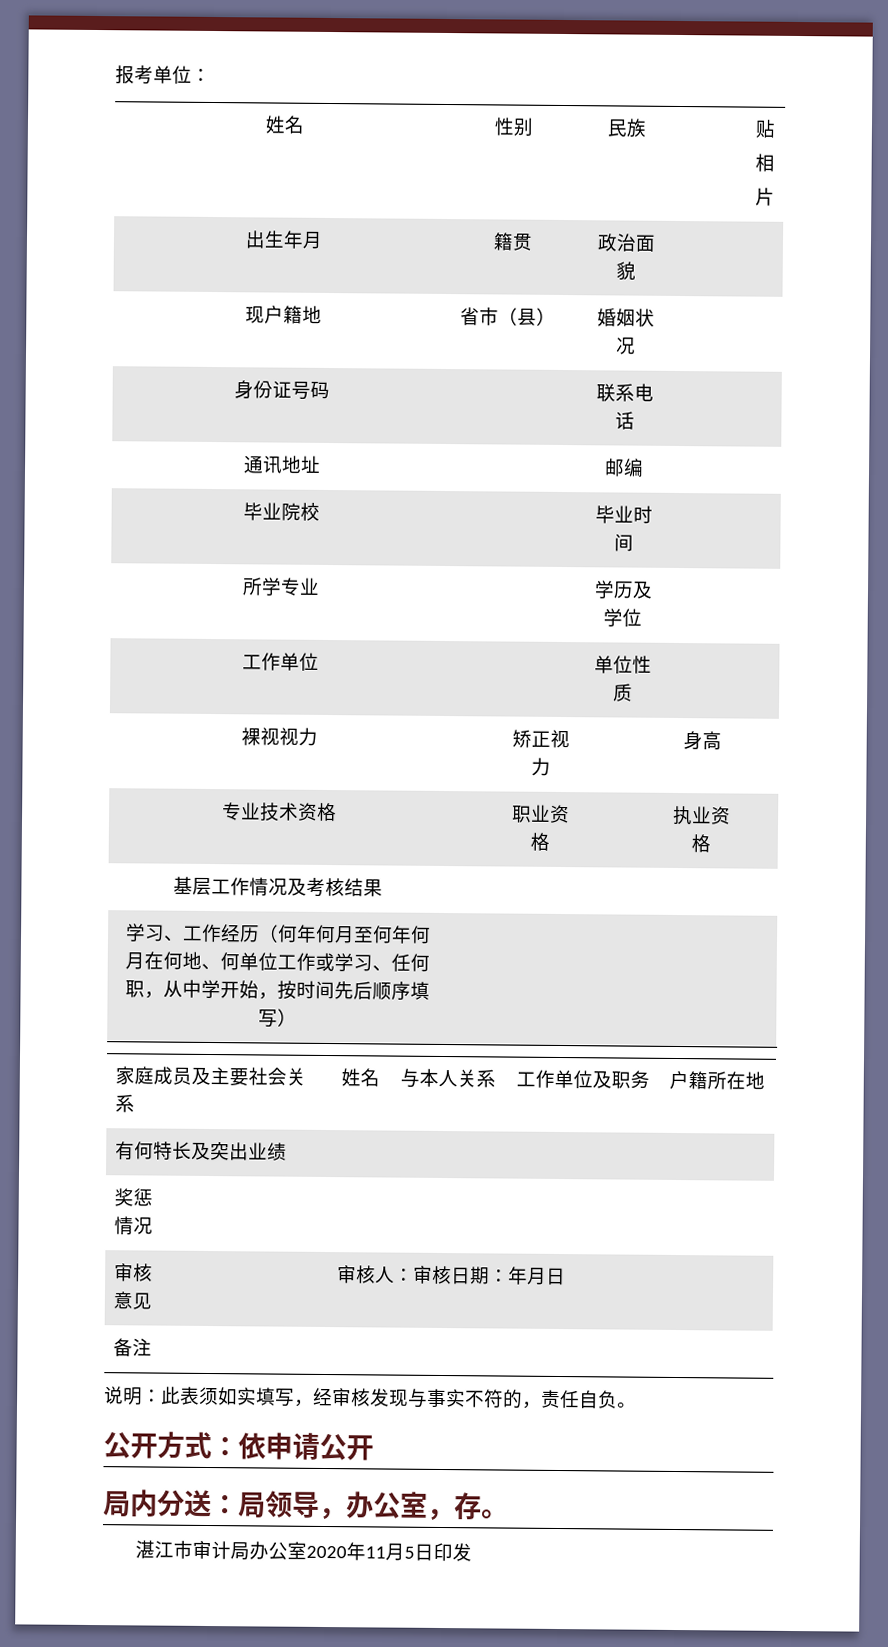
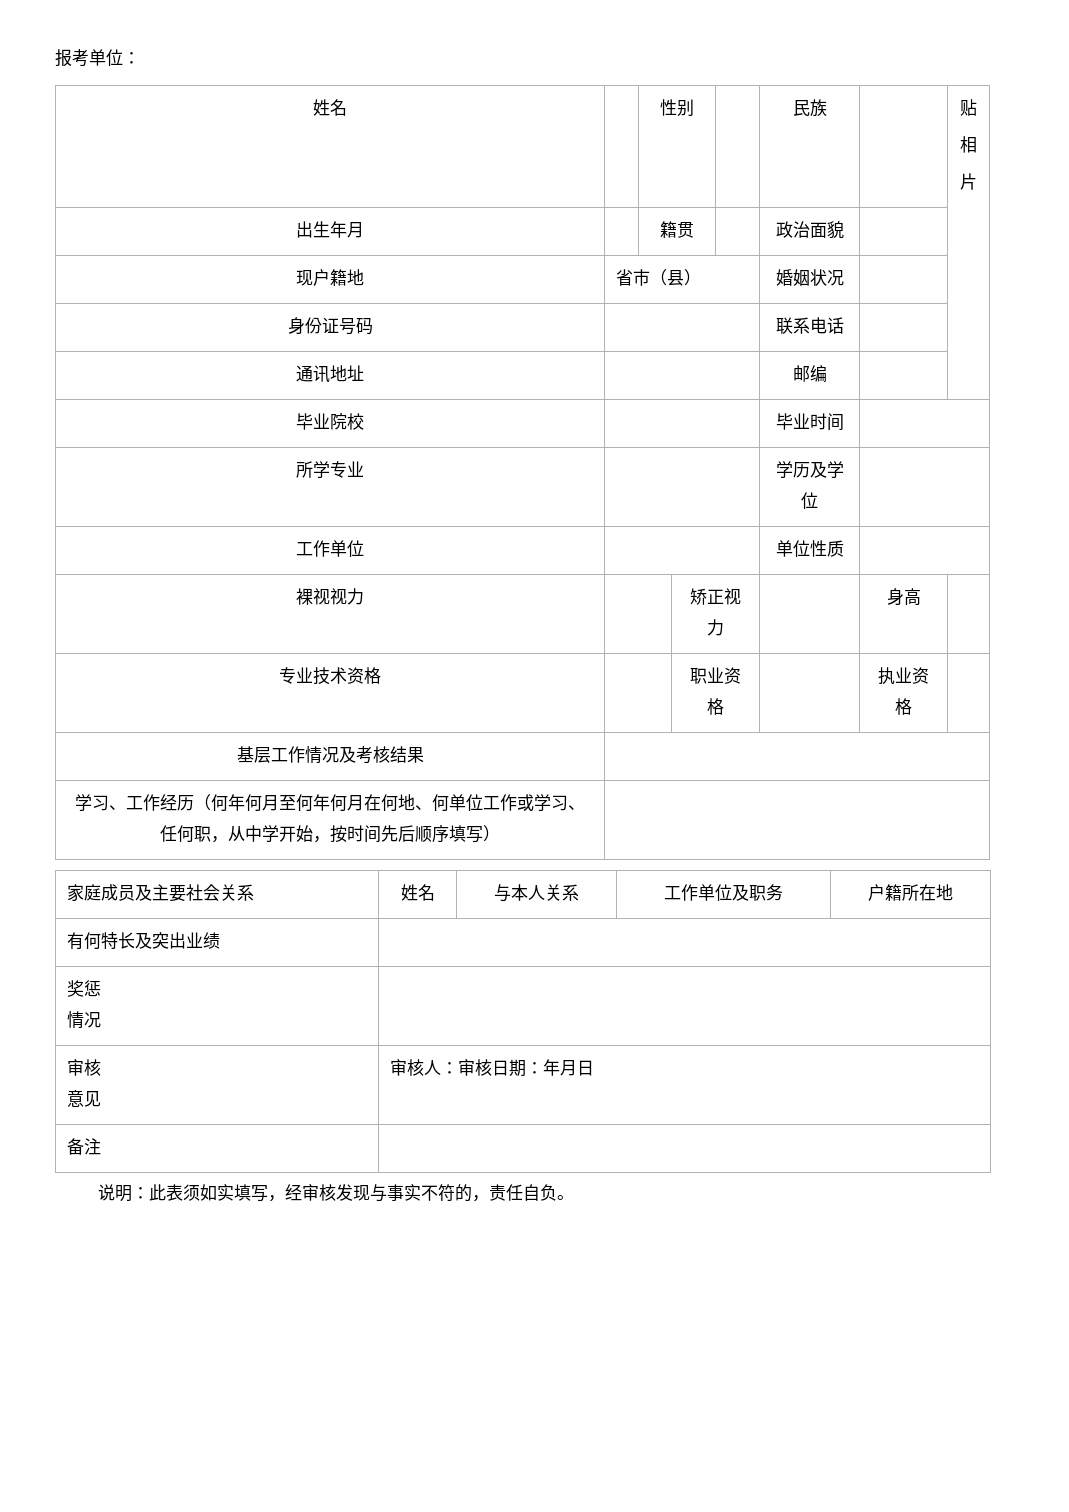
[103,1431,374,1461] [103,1489,509,1521] [134,1540,472,1562] // 公开方式：依申请公开 // 局内分送：局领导，办公室，存。 // 湛江市审计局办公室2020年11月5日印发 -> (575, 1197) none

